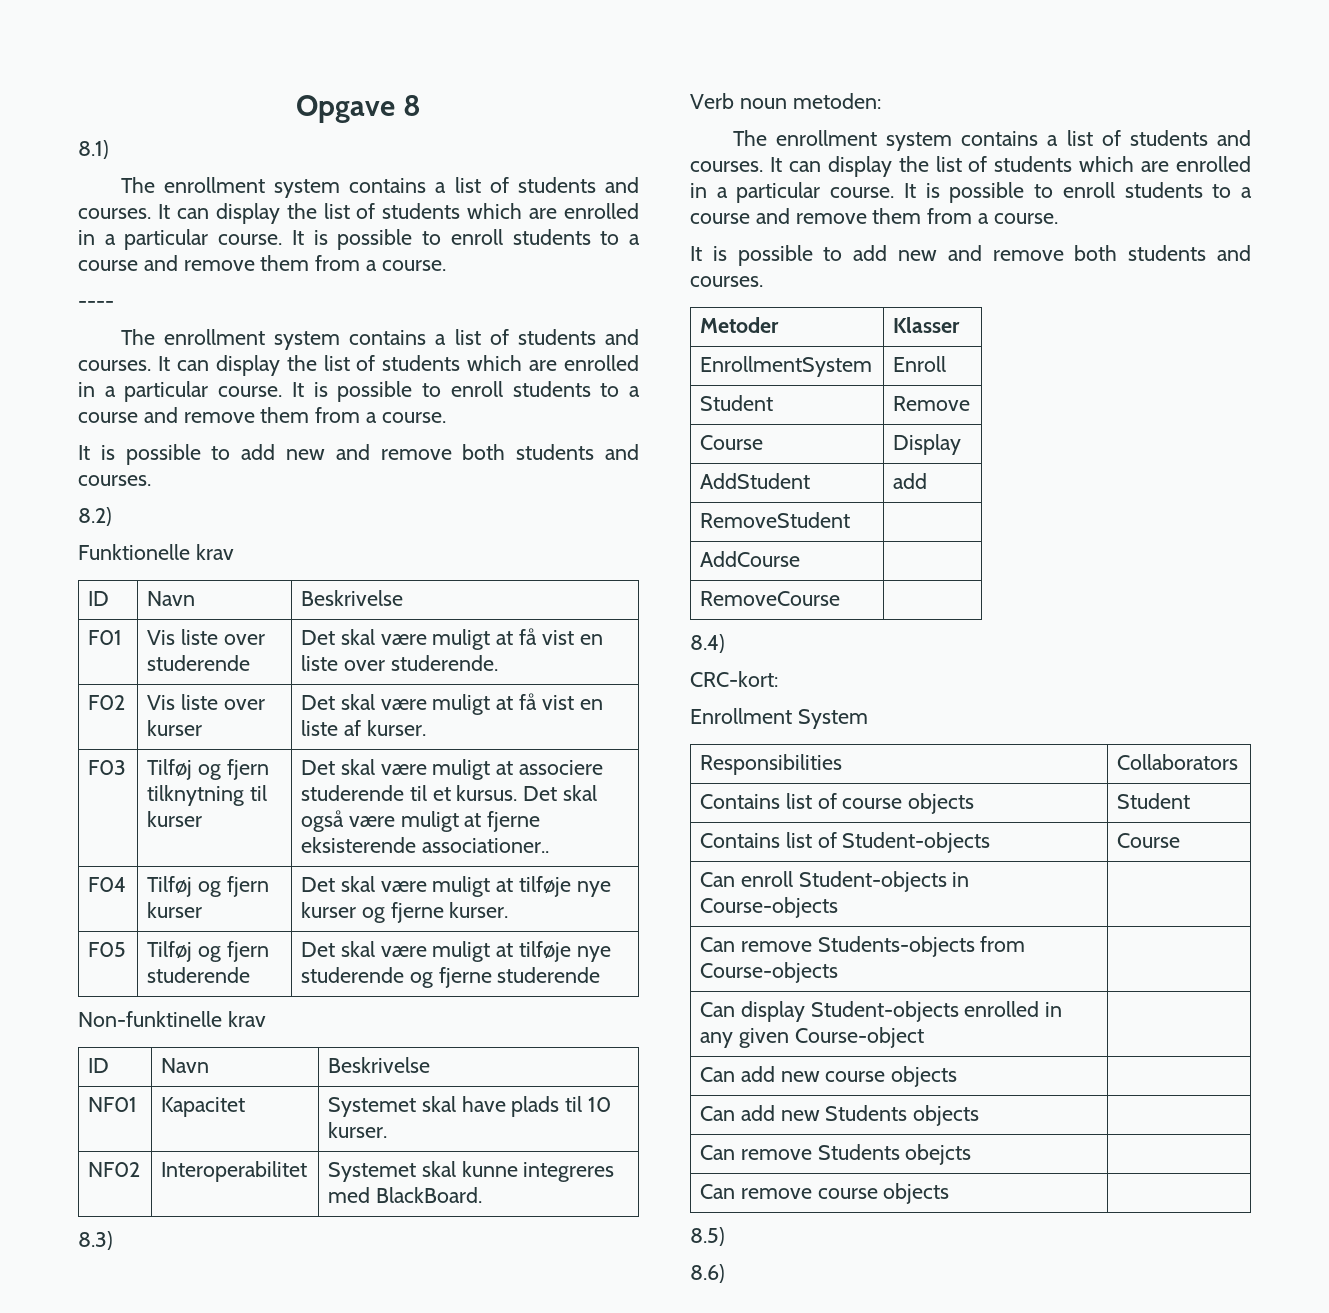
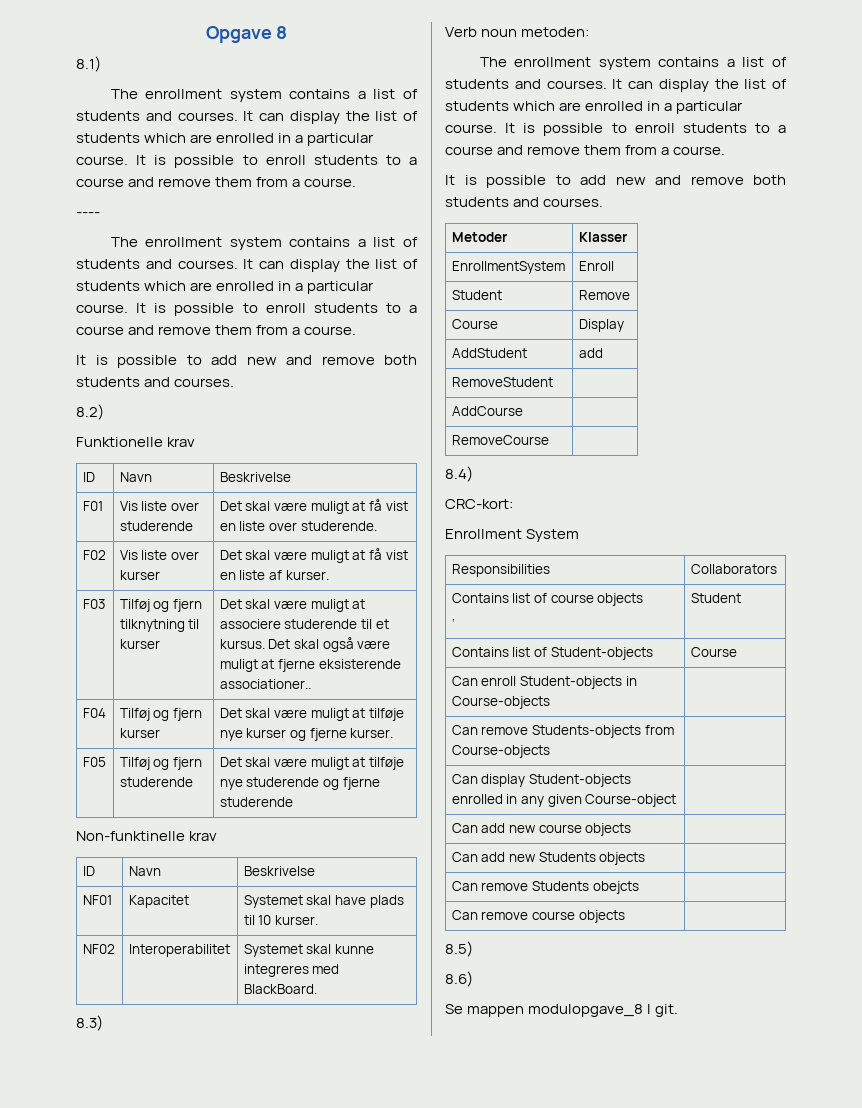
(975, 803) none -> [451,618,455,628] // ‘
(725, 1273) none -> [445,1004,679,1017] // Se mappen modulopgave_8 I git.

